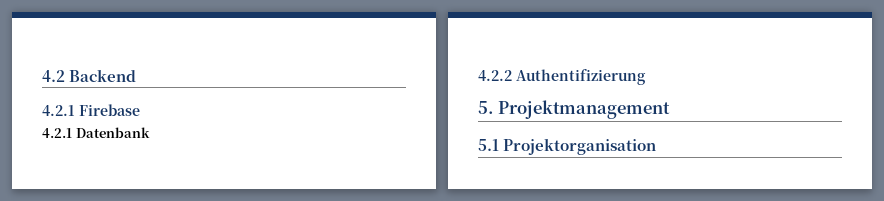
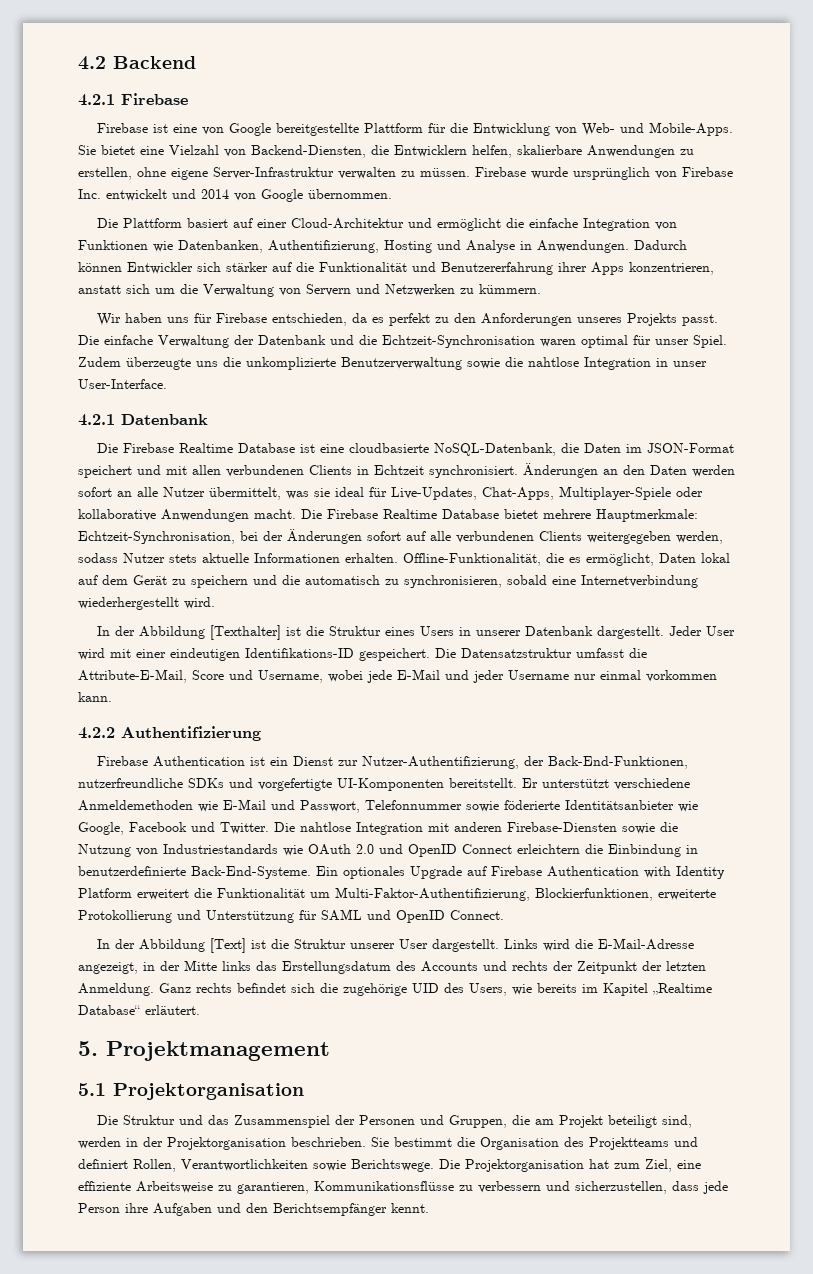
[42,127,150,138] [478,69,646,85] [478,100,671,119] [478,138,657,155] 4.2.1 Datenbank // 4.2.2 Authentifizierung // 5. Projektmanagement // 5.1 Projektorganisation -> [96,122,733,136] [78,145,694,158] [78,167,733,180] [78,189,392,202] [96,218,677,231] [78,240,687,253] [78,262,714,275] [78,284,541,297] [96,313,718,326] [78,335,727,348] [78,357,707,370] [78,379,167,389] [78,414,208,426] [96,443,734,456] [78,463,735,478] [78,486,703,500] [78,509,698,522] [78,529,723,544] [78,553,730,566] [78,575,698,588] [78,597,215,610] [96,625,735,640] [78,648,647,661] [78,669,717,683] [78,692,112,702] [78,726,261,741] [96,756,688,769] [78,778,690,791] [78,799,698,813] [78,822,678,835] [78,844,698,857] [78,866,725,879] [78,887,716,901] [78,909,504,923] [96,938,694,953] [78,960,706,974] [78,983,712,996] [78,1005,200,1015] [78,1041,330,1061] [78,1083,304,1100] [96,1115,692,1128] [78,1137,698,1150] [78,1159,701,1172] [78,1181,728,1194] [78,1203,429,1216] Firebase ist eine von Google bereitgestellte Plattform für die Entwicklung von Web- und Mobile-Apps. Sie bietet eine Vielzahl von Backend-Diensten, die Entwicklern helfen, skalierbare Anwendungen zu erstellen, ohne eigene Server-Infrastruktur verwalten zu müssen. Firebase wurde ursprünglich von Firebase Inc. entwickelt und 2014 von Google übernommen. // Die Plattform basiert auf einer Cloud-Architektur und ermöglicht die einfache Integration von Funktionen wie Datenbanken, Authentifizierung, Hosting und Analyse in Anwendungen. Dadurch können Entwickler sich stärker auf die Funktionalität und Benutzererfahrung ihrer Apps konzentrieren, anstatt sich um die Verwaltung von Servern und Netzwerken zu kümmern. // Wir haben uns für Firebase entschieden, da es perfekt zu den Anforderungen unseres Projekts passt. Die einfache Verwaltung der Datenbank und die Echtzeit-Synchronisation waren optimal für unser Spiel. Zudem überzeugte uns die unkomplizierte Benutzerverwaltung sowie die nahtlose Integration in unser User-Interface. // 4.2.1 Datenbank // Die Firebase Realtime Database ist eine cloudbasierte NoSQL-Datenbank, die Daten im JSON-Format speichert und mit allen verbundenen Clients in Echtzeit synchronisiert. Änderungen an den Daten werden sofort an alle Nutzer übermittelt, was sie ideal für Live-Updates, Chat-Apps, Multiplayer-Spiele oder kollaborative Anwendungen macht. Die Firebase Realtime Database bietet mehrere Hauptmerkmale: Echtzeit-Synchronisation, bei der Änderungen sofort auf alle verbundenen Clients weitergegeben werden, sodass Nutzer stets aktuelle Informationen erhalten. Offline-Funktionalität, die es ermöglicht, Daten lokal auf dem Gerät zu speichern und die automatisch zu synchronisieren, sobald eine Internetverbindung wiederhergestellt wird. // In der Abbildung [Texthalter] ist die Struktur eines Users in unserer Datenbank dargestellt. Jeder User wird mit einer eindeutigen Identifikations-ID gespeichert. Die Datensatzstruktur umfasst die Attribute-E-Mail, Score und Username, wobei jede E-Mail und jeder Username nur einmal vorkommen kann. // 4.2.2 Authentifizierung // Firebase Authentication ist ein Dienst zur Nutzer-Authentifizierung, der Back-End-Funktionen, nutzerfreundliche SDKs und vorgefertigte UI-Komponenten bereitstellt. Er unterstützt verschiedene Anmeldemethoden wie E-Mail und Passwort, Telefonnummer sowie föderierte Identitätsanbieter wie Google, Facebook und Twitter. Die nahtlose Integration mit anderen Firebase-Diensten sowie die Nutzung von Industriestandards wie OAuth 2.0 und OpenID Connect erleichtern die Einbindung in benutzerdefinierte Back-End-Systeme. Ein optionales Upgrade auf Firebase Authentication with Identity Platform erweitert die Funktionalität um Multi-Faktor-Authentifizierung, Blockierfunktionen, erweiterte Protokollierung und Unterstützung für SAML und OpenID Connect. // In der Abbildung [Text] ist die Struktur unserer User dargestellt. Links wird die E-Mail-Adresse angezeigt, in der Mitte links das Erstellungsdatum des Accounts und rechts der Zeitpunkt der letzten Anmeldung. Ganz rechts befindet sich die zugehörige UID des Users, wie bereits im Kapitel „Realtime Database“ erläutert. // 5. Projektmanagement // 5.1 Projektorganisation // Die Struktur und das Zusammenspiel der Personen und Gruppen, die am Projekt beteiligt sind, werden in der Projektorganisation beschrieben. Sie bestimmt die Organisation des Projektteams und definiert Rollen, Verantwortlichkeiten sowie Berichtswege. Die Projektorganisation hat zum Ziel, eine effiziente Arbeitsweise zu garantieren, Kommunikationsflüsse zu verbessern und sicherzustellen, dass jede Person ihre Aufgaben und den Berichtsempfänger kennt.

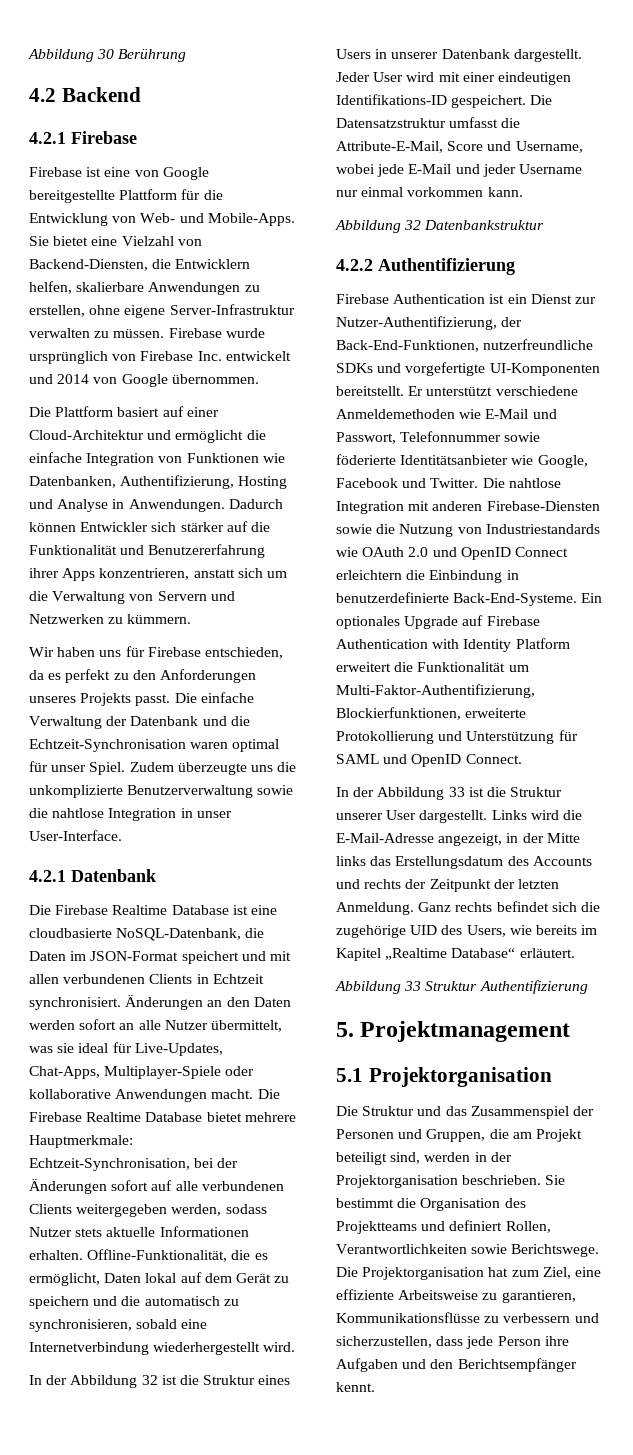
(78, 63) none -> [28,49,187,62] Abbildung 30 Berührung //
[209,625,281,640] [Texthalter] -> [141,1375,158,1385] 32
(112, 697) none -> [335,220,545,233] // Abbildung 32 Datenbankstruktur
[209,938,246,953] [Text] -> [448,787,465,797] 33
(200, 1010) none -> [335,980,588,994] // Abbildung 33 Struktur Authentifizierung

